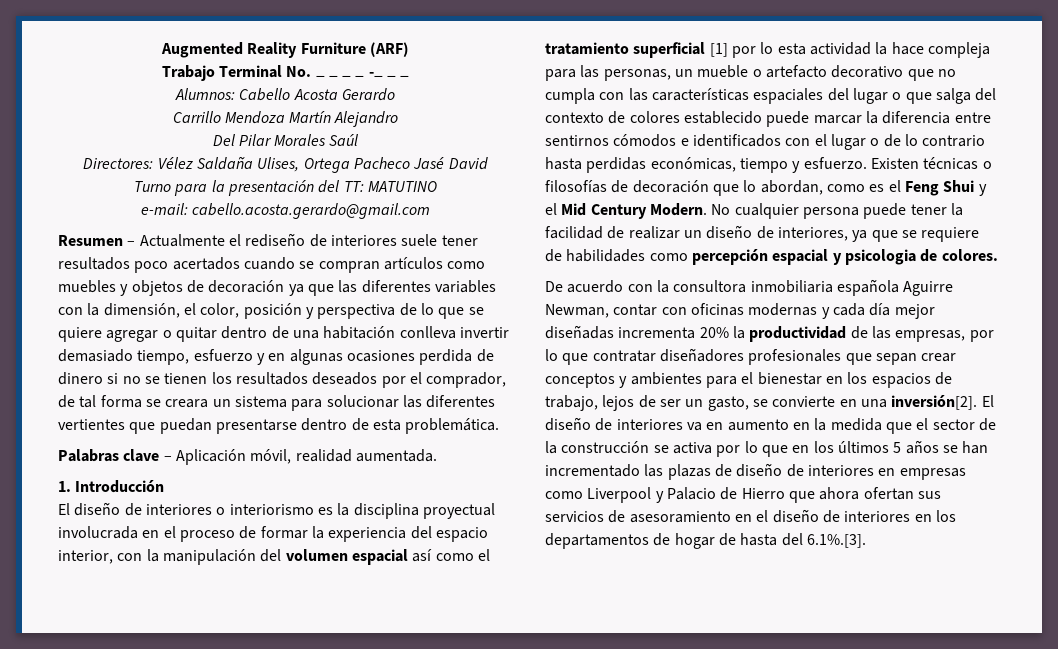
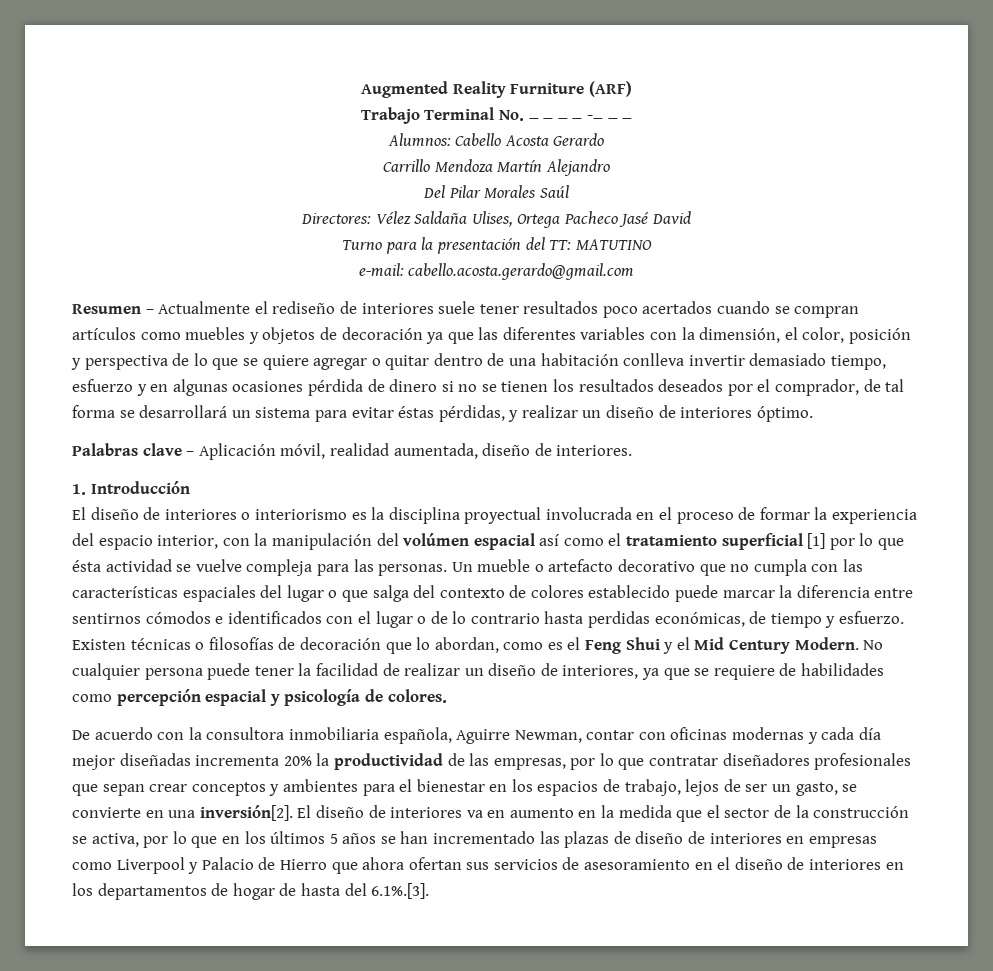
[419,349,473,365] perdida -> [307,379,363,396] pérdida
[165,399,209,408] creara -> [139,405,228,418] desarrollará
[326,395,496,408] [58,418,500,434] solucionar las diferentes vertientes que puedan presentarse dentro de esta problemática. -> [351,405,813,422] evitar éstas pérdidas, y realizar un diseño de interiores óptimo.
[355,449,437,462] aumentada. -> [393,443,633,459] aumentada, diseño de interiores.
[285,549,348,561] volumen -> [403,533,470,546] volúmen
[777,42,924,55] esta actividad la hace -> [878,538,905,550] [72,559,242,572] que ésta actividad se vuelve
[603,69,693,81] personas, un -> [378,562,473,576] personas. Un
(736, 164) none -> [749,611,767,624] de
[844,249,916,265] psicologia -> [284,689,361,706] psicología
[836,279,899,296] española -> [383,727,452,744] española,
[672,442,712,454] activa -> [91,833,139,847] activa,

